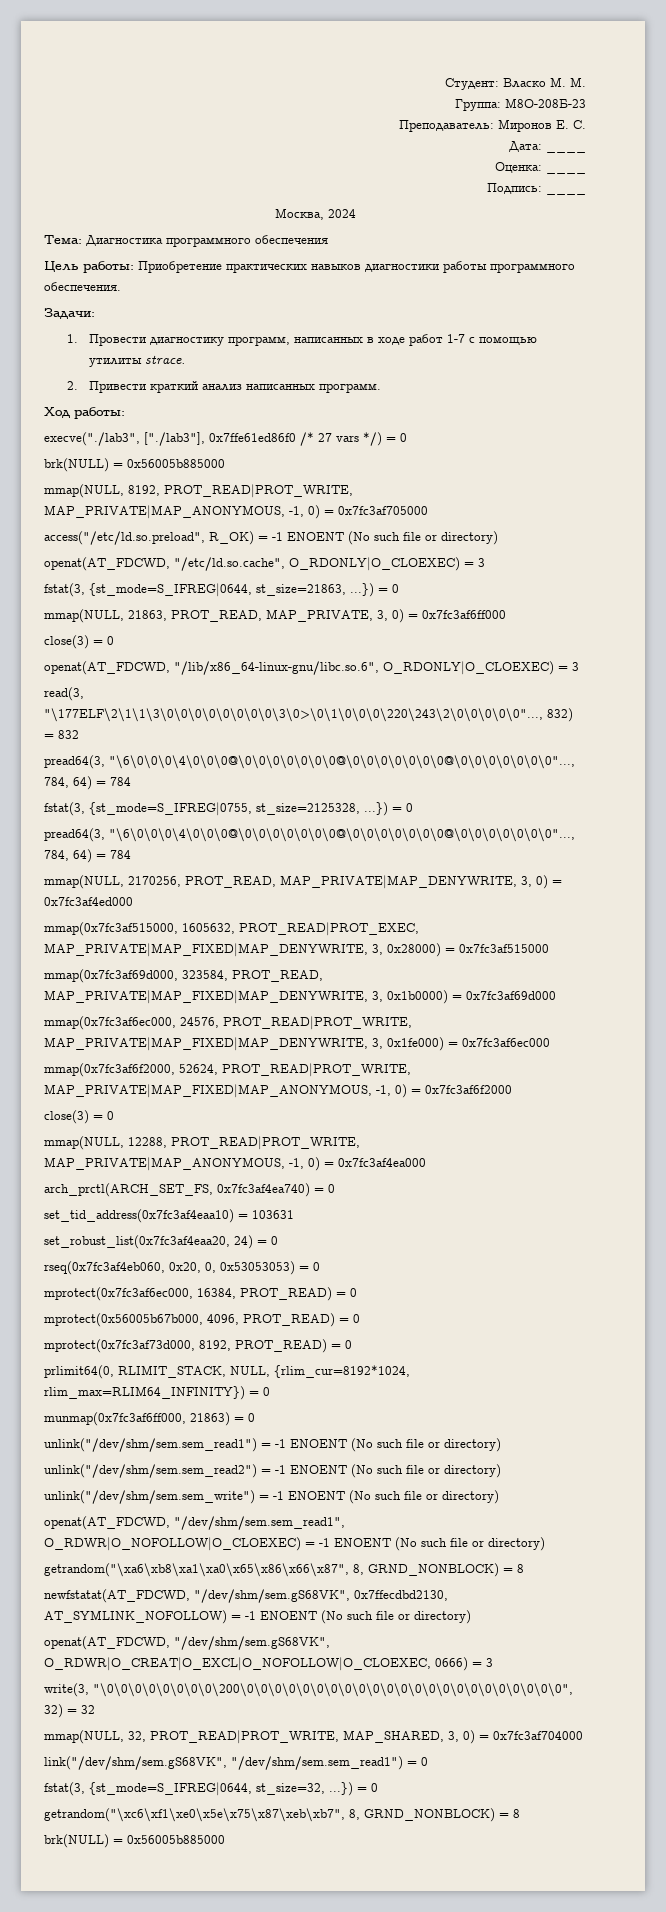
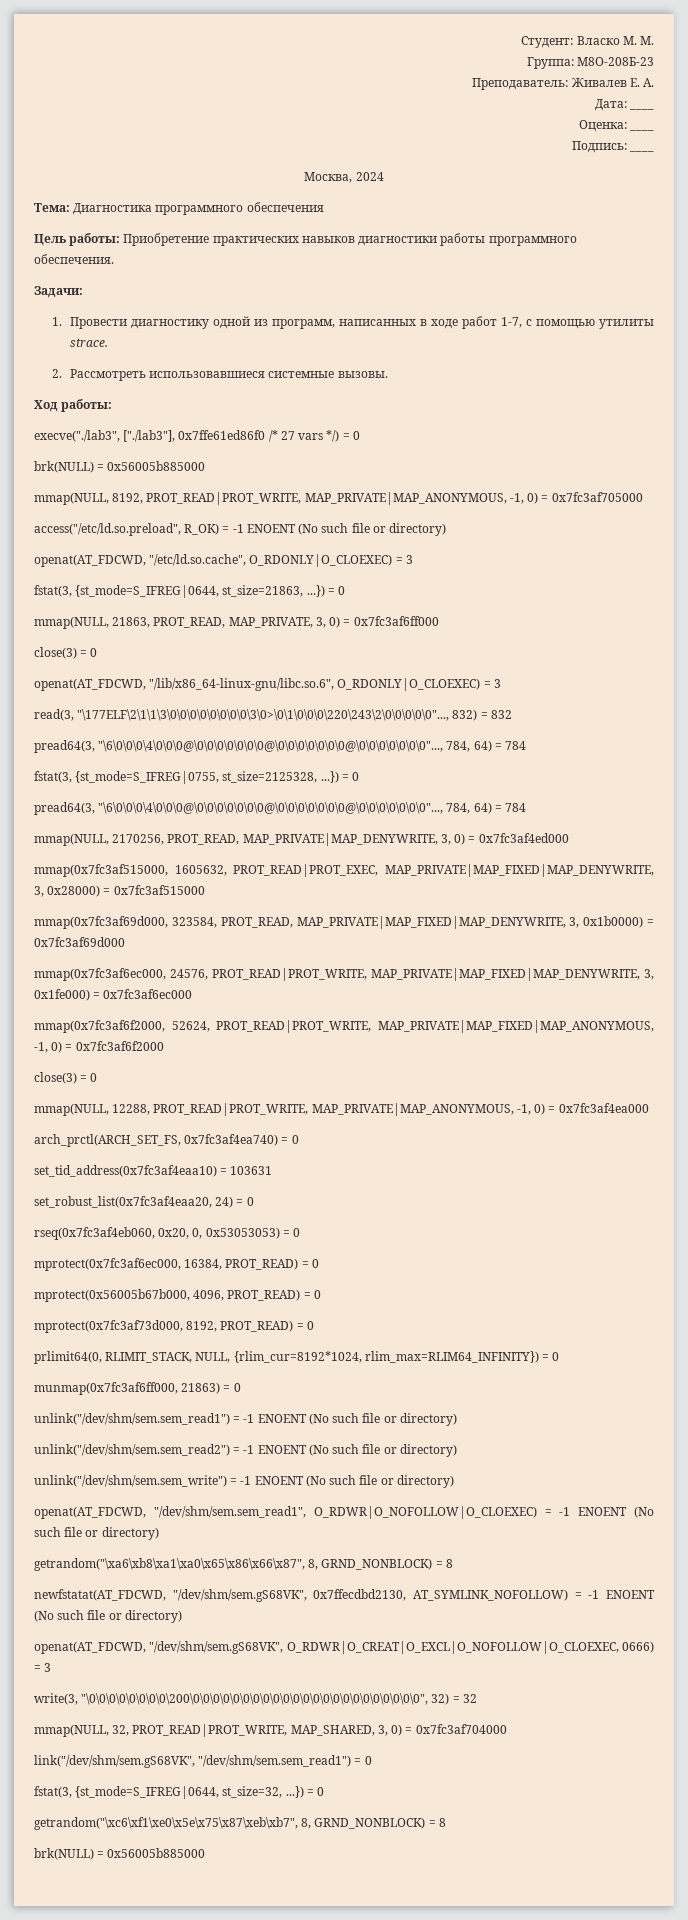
[498,119,586,132] Миронов Е. С. -> [571,78,654,87] Живалев Е. А.
(225, 341) none -> [212,316,268,329] одной из
[447,334,466,343] 1-7 -> [500,317,522,328] 1-7,
[89,381,382,393] Привести краткий анализ написанных программ. -> [69,369,388,381] Рассмотреть использовавшиеся системные вызовы.

